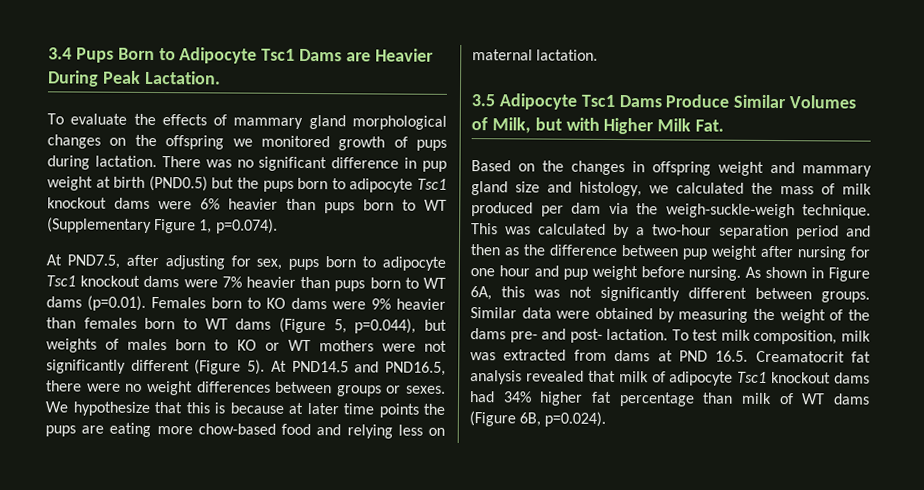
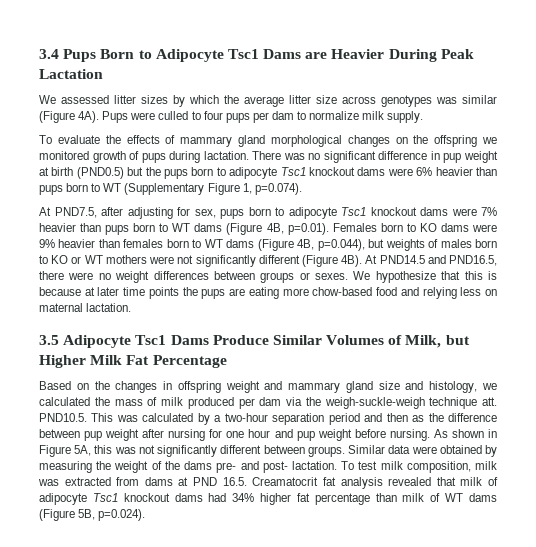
[144,70,221,85] Lactation. -> [39,69,103,79] [39,95,497,107] [39,111,424,123] Lactation // We assessed litter sizes by which the average litter size across genotypes was similar (Figure 4A). Pups were culled to four pups per dam to normalize milk supply.
[87,295,146,311] (p=0.01). -> [226,223,329,235] (Figure 4B, p=0.01).
[333,319,347,334] 5, -> [297,239,315,250] 4B,
[247,359,266,375] 5). -> [341,255,363,267] 4B).
[565,117,600,131] with -> (470, 340) none
[695,119,725,132] Fat. -> [126,355,227,368] Fat Percentage
[802,204,871,219] technique. -> [429,397,497,409] [39,413,87,422] technique att. PND10.5.
[470,286,492,301] 6A, -> [74,445,92,456] 5A,
[519,412,542,427] 6B, -> [78,509,96,520] 5B,

